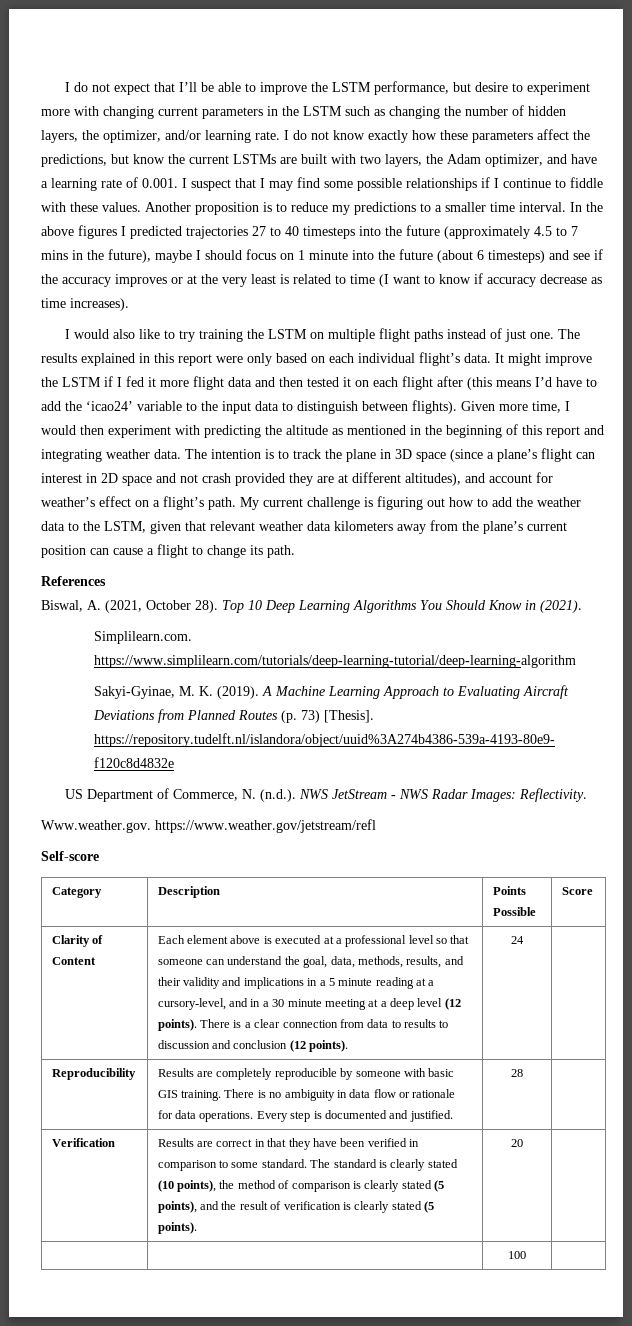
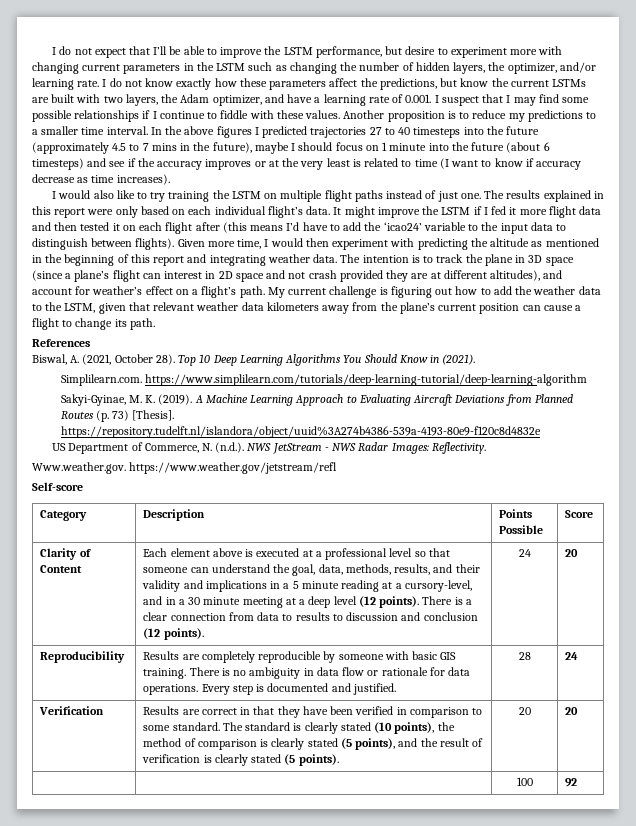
(524, 940) none -> [565,549,579,557] 20
(523, 1073) none -> [565,652,579,660] 24
(523, 1143) none -> [565,707,579,715] 20
(526, 1255) none -> [565,778,578,787] 92

